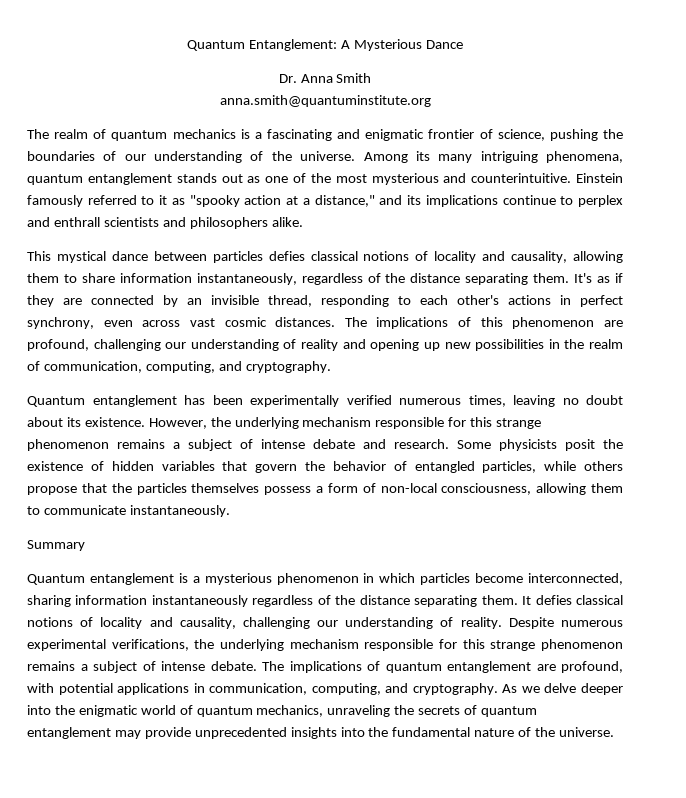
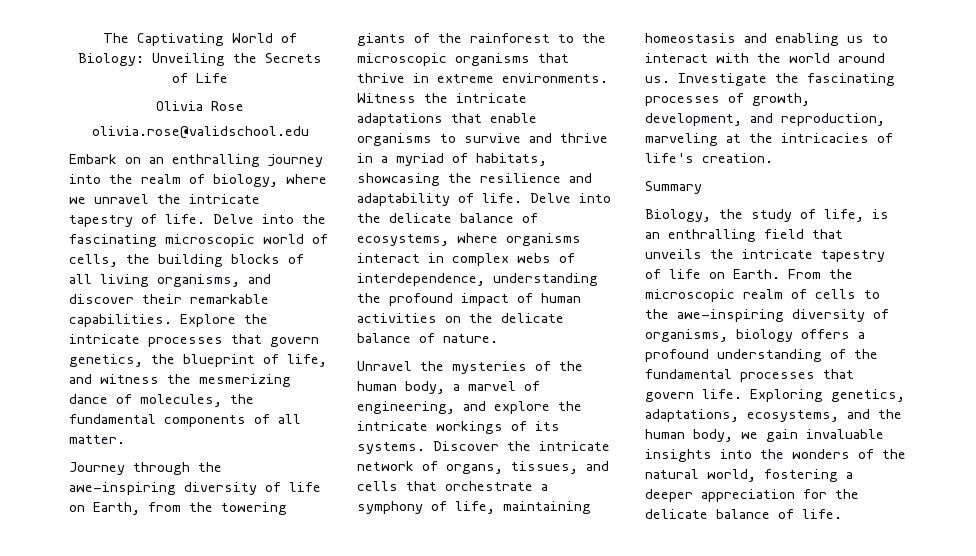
[187,39,463,51] [278,73,372,83] [219,95,431,107] [27,129,623,141] [27,151,623,163] [27,173,623,185] [27,195,623,207] [27,217,303,229] [27,251,624,263] [27,273,623,285] [27,295,623,307] [27,317,623,329] [27,339,624,351] [27,361,331,373] [27,395,623,407] [27,417,542,429] [27,439,623,451] [27,461,623,473] [27,483,623,495] [27,505,230,517] [27,540,85,551] [27,573,623,585] [27,595,623,607] [27,617,623,629] [27,639,624,651] [27,661,623,673] [27,683,623,695] [27,705,538,717] [27,727,615,739] Quantum Entanglement: A Mysterious Dance // Dr. Anna Smith // anna.smith@quantuminstitute.org // The realm of quantum mechanics is a fascinating and enigmatic frontier of science, pushing the boundaries of our understanding of the universe. Among its many intriguing phenomena, quantum entanglement stands out as one of the most mysterious and counterintuitive. Einstein famously referred to it as "spooky action at a distance," and its implications continue to perplex and enthrall scientists and philosophers alike. // This mystical dance between particles defies classical notions of locality and causality, allowing them to share information instantaneously, regardless of the distance separating them. It's as if they are connected by an invisible thread, responding to each other's actions in perfect synchrony, even across vast cosmic distances. The implications of this phenomenon are profound, challenging our understanding of reality and opening up new possibilities in the realm of communication, computing, and cryptography. // Quantum entanglement has been experimentally verified numerous times, leaving no doubt about its existence. However, the underlying mechanism responsible for this strange phenomenon remains a subject of intense debate and research. Some physicists posit the existence of hidden variables that govern the behavior of entangled particles, while others propose that the particles themselves possess a form of non-local consciousness, allowing them to communicate instantaneously. // Summary // Quantum entanglement is a mysterious phenomenon in which particles become interconnected, sharing information instantaneously regardless of the distance separating them. It defies classical notions of locality and causality, challenging our understanding of reality. Despite numerous experimental verifications, the underlying mechanism responsible for this strange phenomenon remains a subject of intense debate. The implications of quantum entanglement are profound, with potential applications in communication, computing, and cryptography. As we delve deeper into the enigmatic world of quantum mechanics, unraveling the secrets of quantum entanglement may provide unprecedented insights into the fundamental nature of the universe. -> [103,33,297,46] [78,53,322,66] [172,73,228,83] [156,101,244,111] [91,126,309,139] [69,154,323,167] [69,174,327,187] [69,194,260,204] [69,214,326,227] [69,234,328,247] [69,254,304,267] [69,274,271,287] [69,294,269,304] [69,314,268,327] [69,334,319,347] [69,354,327,367] [69,374,291,387] [69,394,254,407] [69,414,301,427] [69,435,125,444] [69,462,222,475] [69,482,321,495] [69,502,287,515] [357,33,606,46] [357,53,569,66] [357,73,608,83] [357,93,527,103] [357,113,537,126] [357,133,608,146] [357,153,547,166] [357,173,592,186] [357,193,611,206] [357,213,538,223] [357,233,581,246] [357,253,575,266] [357,273,598,286] [357,293,581,306] [357,313,564,323] [357,333,498,343] [357,361,583,374] [357,381,540,394] [357,401,582,414] [357,421,560,434] [357,441,610,454] [357,461,609,474] [357,481,548,491] [357,501,591,514] [645,33,888,46] [645,53,885,63] [645,73,895,86] [645,93,810,106] [645,113,885,126] [645,133,893,146] [645,153,773,163] [645,181,702,194] [645,209,889,222] [645,229,843,242] [645,249,885,262] [645,269,853,279] [645,289,880,302] [645,309,889,322] [645,329,865,342] [645,349,878,362] [645,369,854,382] [645,389,905,402] [645,409,902,422] [645,429,884,442] [645,449,906,462] [645,469,853,482] [645,489,859,502] [645,509,842,519] The Captivating World of Biology: Unveiling the Secrets of Life // Olivia Rose // olivia.rose@validschool.edu // Embark on an enthralling journey into the realm of biology, where we unravel the intricate tapestry of life. Delve into the fascinating microscopic world of cells, the building blocks of all living organisms, and discover their remarkable capabilities. Explore the intricate processes that govern genetics, the blueprint of life, and witness the mesmerizing dance of molecules, the fundamental components of all matter. // Journey through the awe-inspiring diversity of life on Earth, from the towering giants of the rainforest to the microscopic organisms that thrive in extreme environments. Witness the intricate adaptations that enable organisms to survive and thrive in a myriad of habitats, showcasing the resilience and adaptability of life. Delve into the delicate balance of ecosystems, where organisms interact in complex webs of interdependence, understanding the profound impact of human activities on the delicate balance of nature. // Unravel the mysteries of the human body, a marvel of engineering, and explore the intricate workings of its systems. Discover the intricate network of organs, tissues, and cells that orchestrate a symphony of life, maintaining homeostasis and enabling us to interact with the world around us. Investigate the fascinating processes of growth, development, and reproduction, marveling at the intricacies of life's creation. // Summary // Biology, the study of life, is an enthralling field that unveils the intricate tapestry of life on Earth. From the microscopic realm of cells to the awe-inspiring diversity of organisms, biology offers a profound understanding of the fundamental processes that govern life. Exploring genetics, adaptations, ecosystems, and the human body, we gain invaluable insights into the wonders of the natural world, fostering a deeper appreciation for the delicate balance of life.

